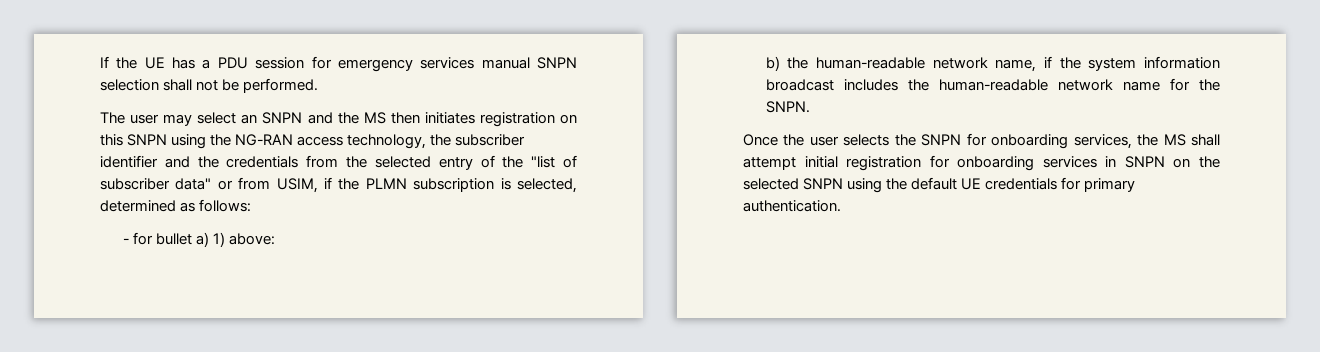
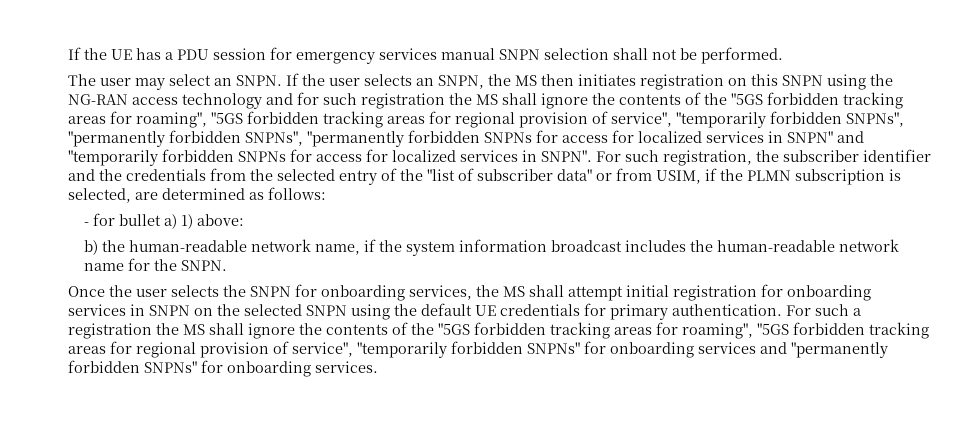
[262,112,333,124] SNPN and -> [236,73,484,89] SNPN. If the user selects an SNPN,
[347,134,427,149] technology, -> [182,92,903,109] [68,111,904,128] [68,130,864,147] [68,149,752,166] technology and for such registration the MS shall ignore the contents of the "5GS forbidden tracking areas for roaming", "5GS forbidden tracking areas for regional provision of service", "temporarily forbidden SNPNs", "permanently forbidden SNPNs", "permanently forbidden SNPNs for access for localized services in SNPN" and "temporarily forbidden SNPNs for access for localized services in SNPN". For such registration,
(577, 185) none -> [135,192,158,200] are
(841, 206) none -> [786,304,861,316] [68,322,929,339] [68,341,888,358] [68,360,378,377] For such a registration the MS shall ignore the contents of the "5GS forbidden tracking areas for roaming", "5GS forbidden tracking areas for regional provision of service", "temporarily forbidden SNPNs" for onboarding services and "permanently forbidden SNPNs" for onboarding services.

